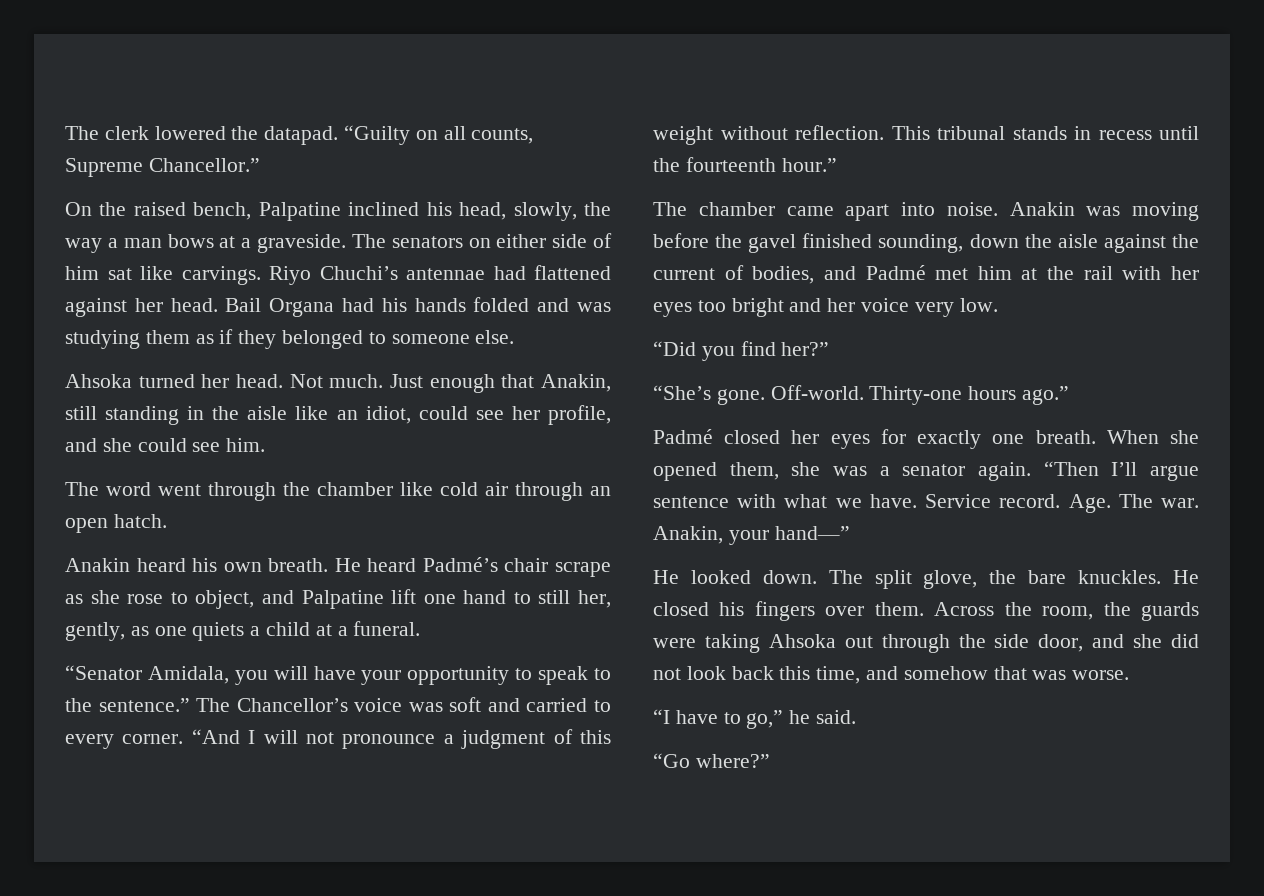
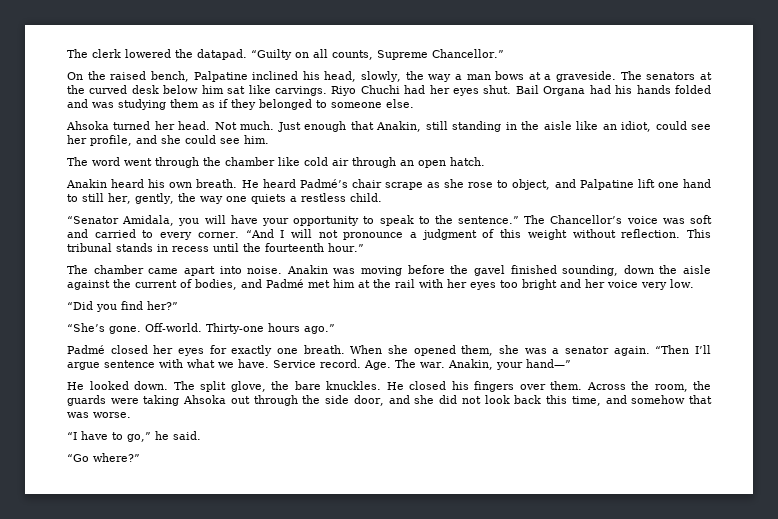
[468,233,612,248] on either side of -> [700,72,713,80] [67,85,199,94] at the curved desk below
[319,265,611,280] [65,298,218,317] Chuchi’s antennae had flattened against her head. -> [360,85,512,96] Chuchi had her eyes shut.
[130,626,149,636] as -> [177,193,223,204] the way
[266,621,421,636] child at a funeral. -> [300,193,382,202] restless child.

